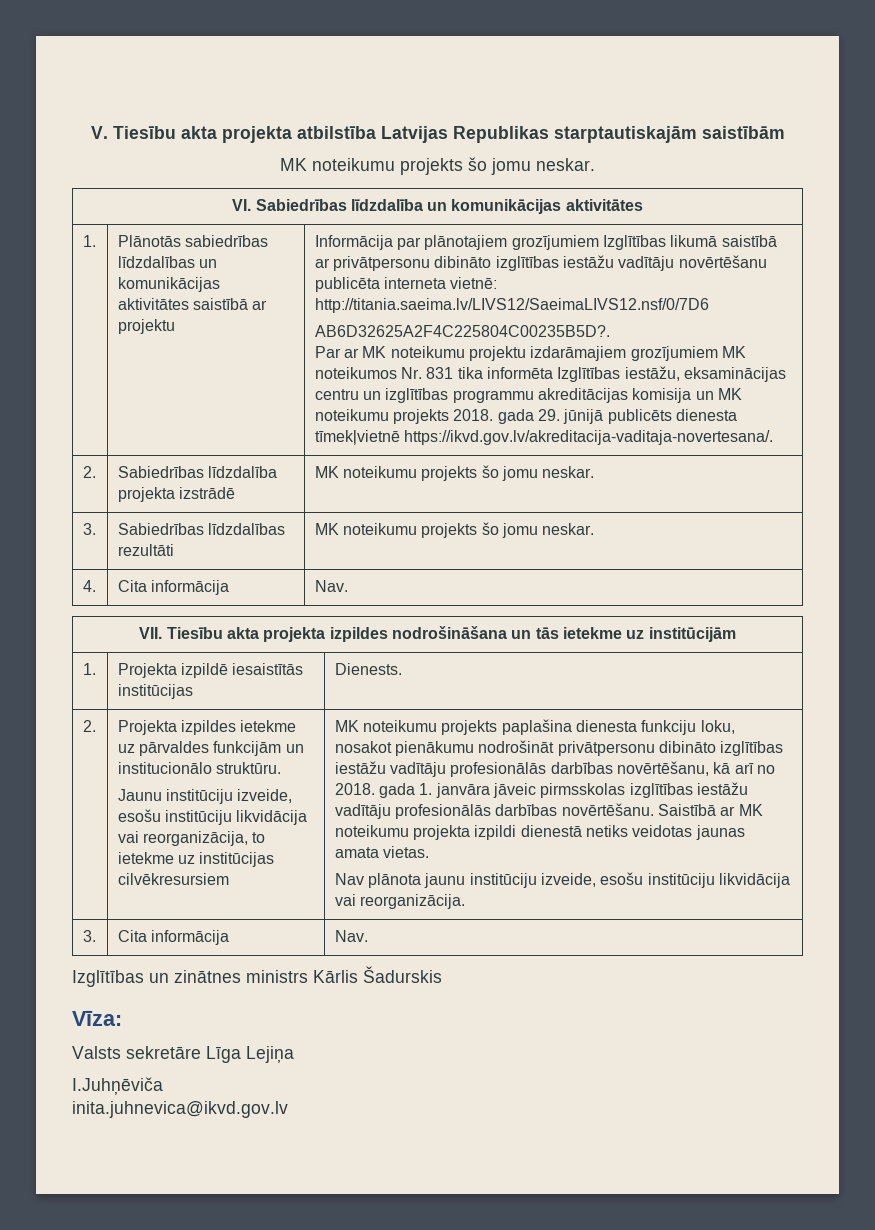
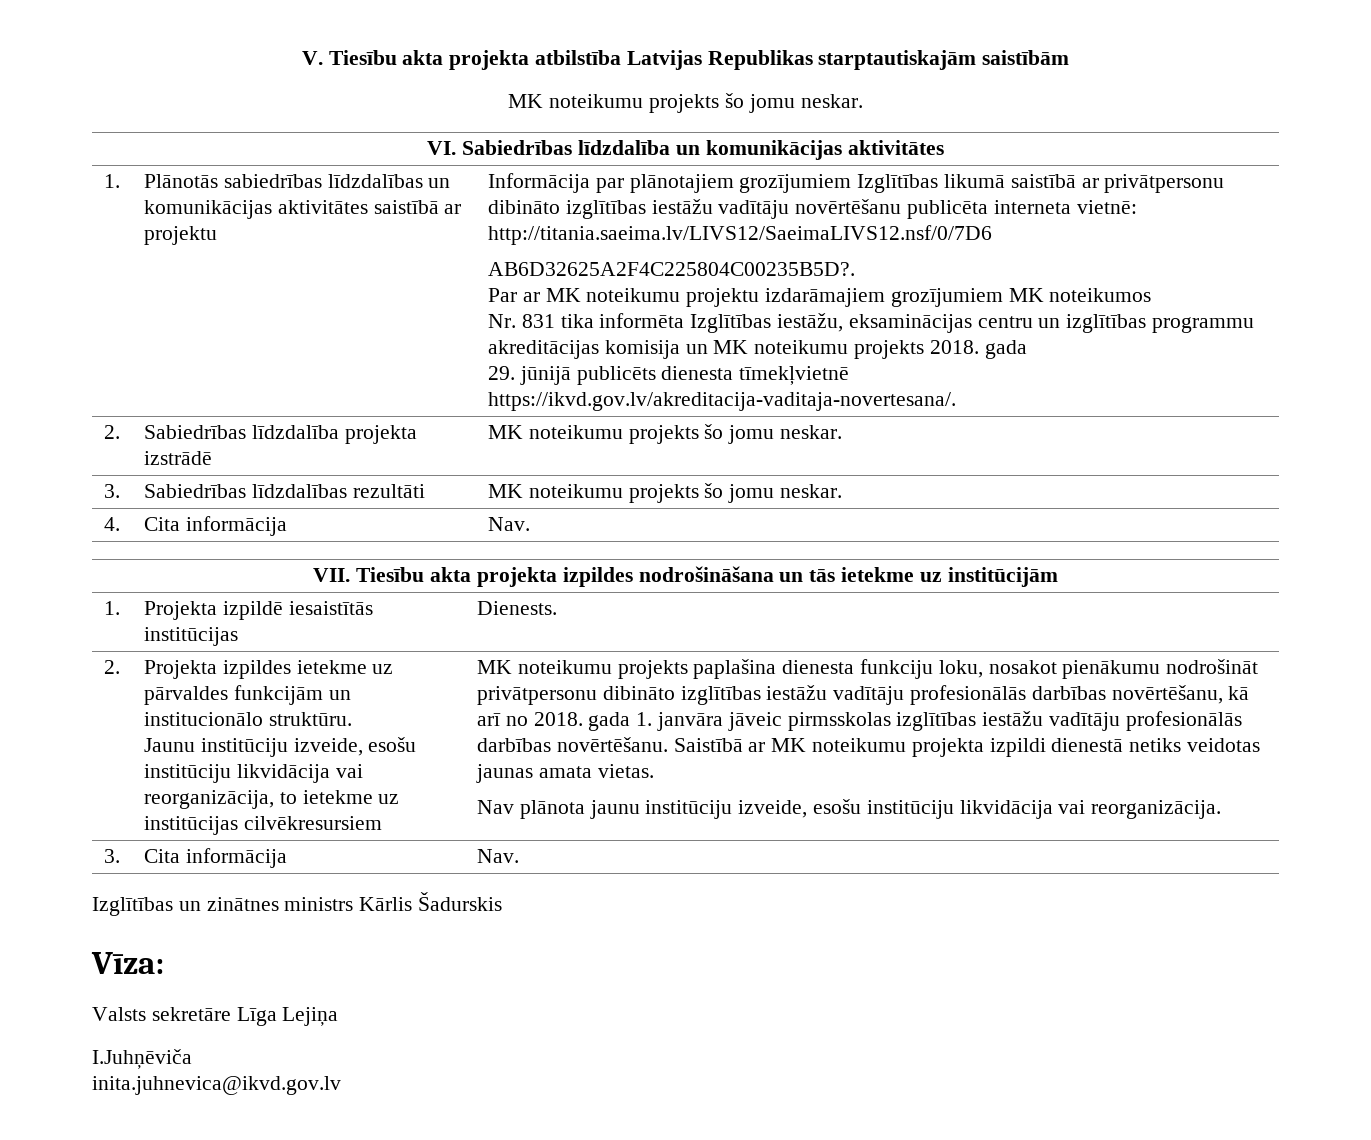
(397, 373) none -> (1152, 295) //
(534, 416) none -> (1027, 349) //

